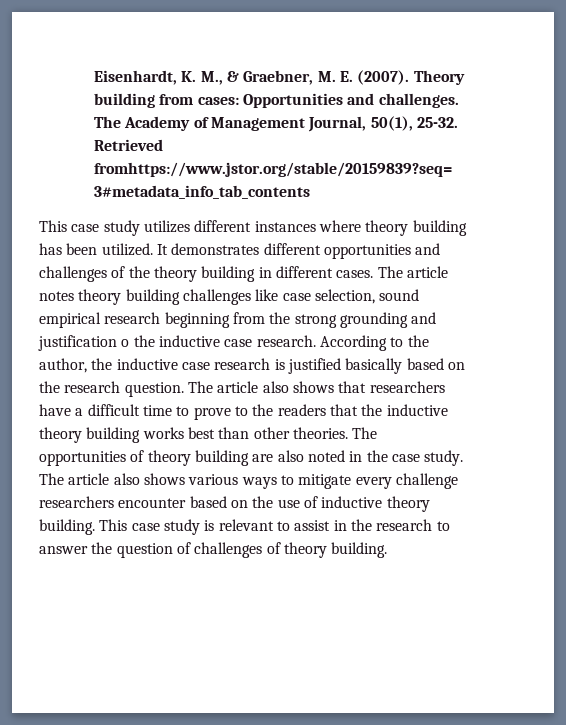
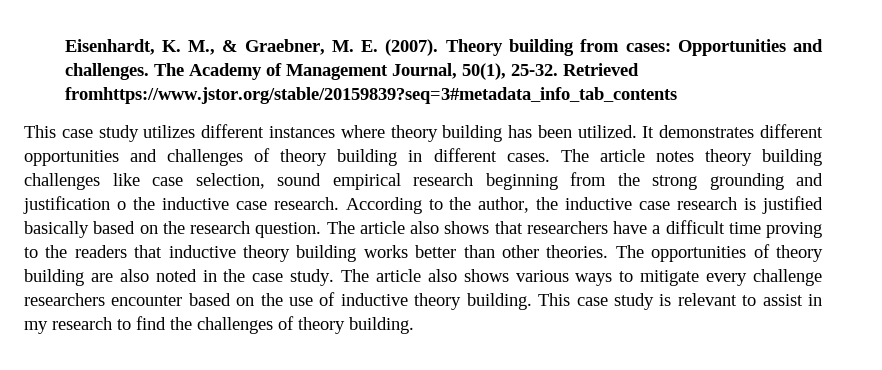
[128,266,150,278] the -> (271, 155) none
[176,406,231,420] to prove -> [766,222,822,238] proving
[361,404,383,416] the -> (163, 251) none
[187,427,215,439] best -> [415,245,457,258] better
[350,519,372,531] the -> [24,321,48,334] my
[39,542,191,558] answer the question of -> [136,316,192,330] find the

